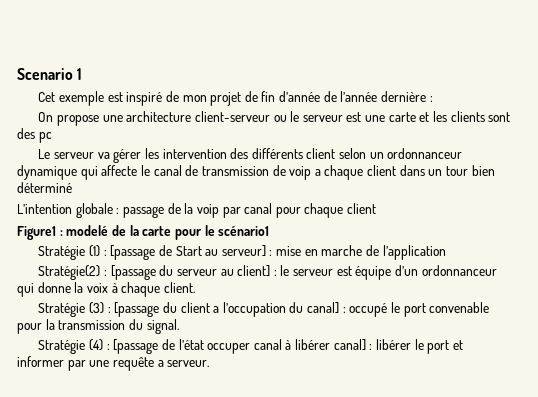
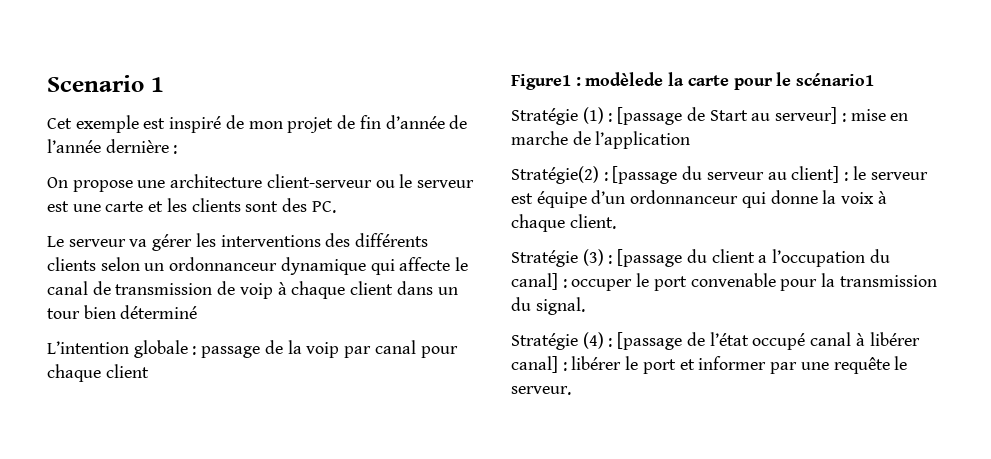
[38,132,52,143] pc -> [311,201,336,213] PC.
[162,149,227,159] intervention -> [220,235,321,247] interventions
[306,148,336,159] client -> [47,257,96,271] clients
[314,169,321,176] a -> [277,282,287,295] à
[66,225,126,236] modelé de -> [585,72,664,86] modèlede
[349,303,388,317] occupé -> [571,279,633,291] occuper
[207,343,251,354] occuper -> [752,333,806,350] occupé
[157,360,164,367] a -> [894,356,908,370] le

